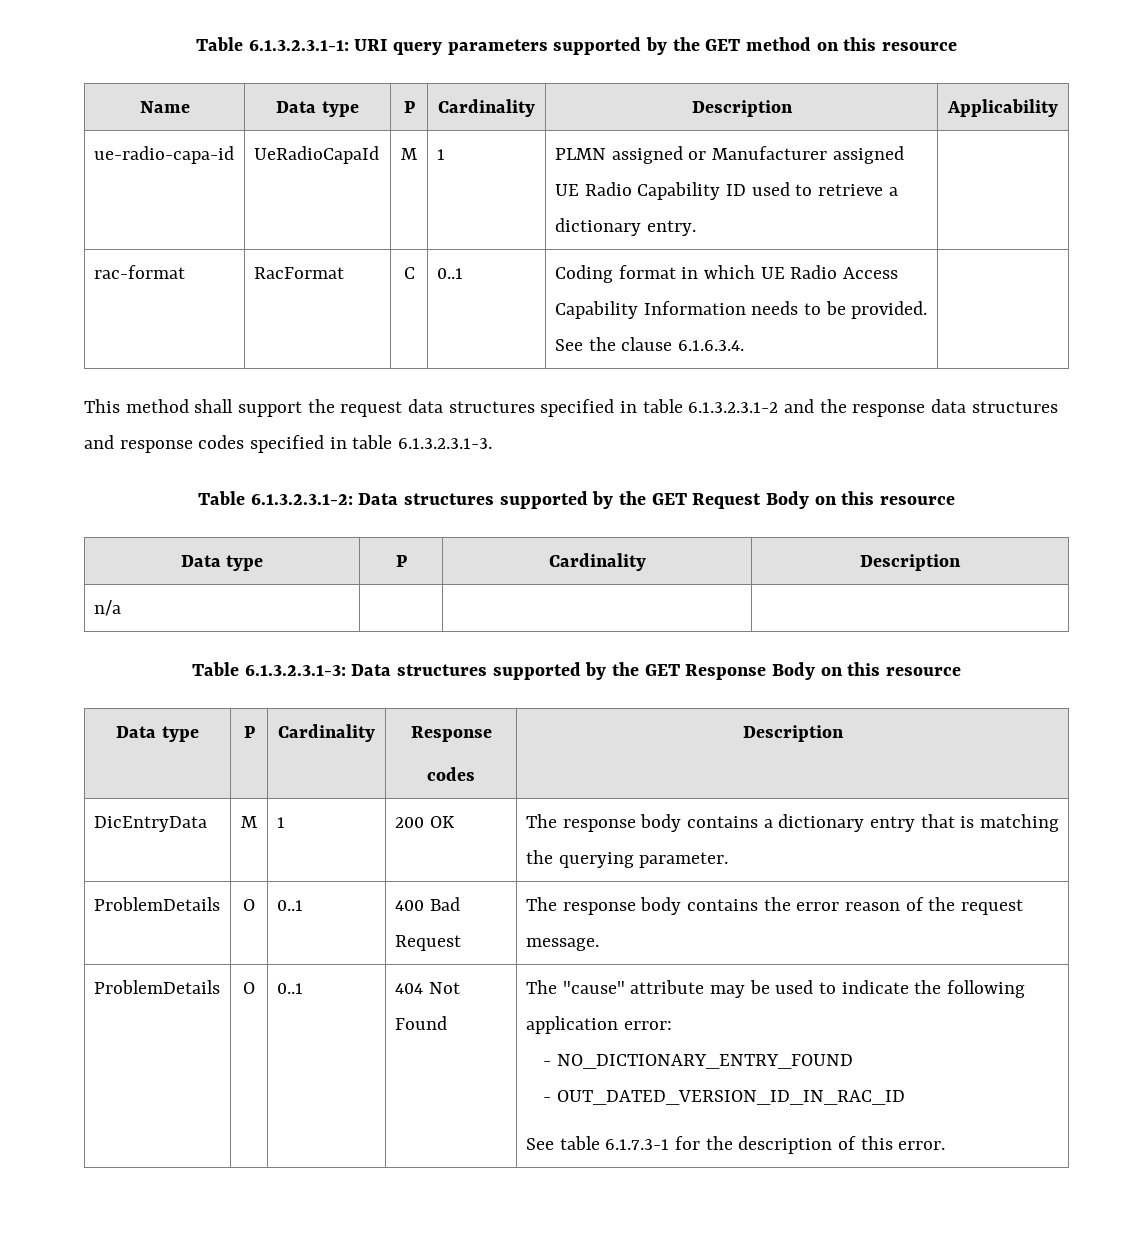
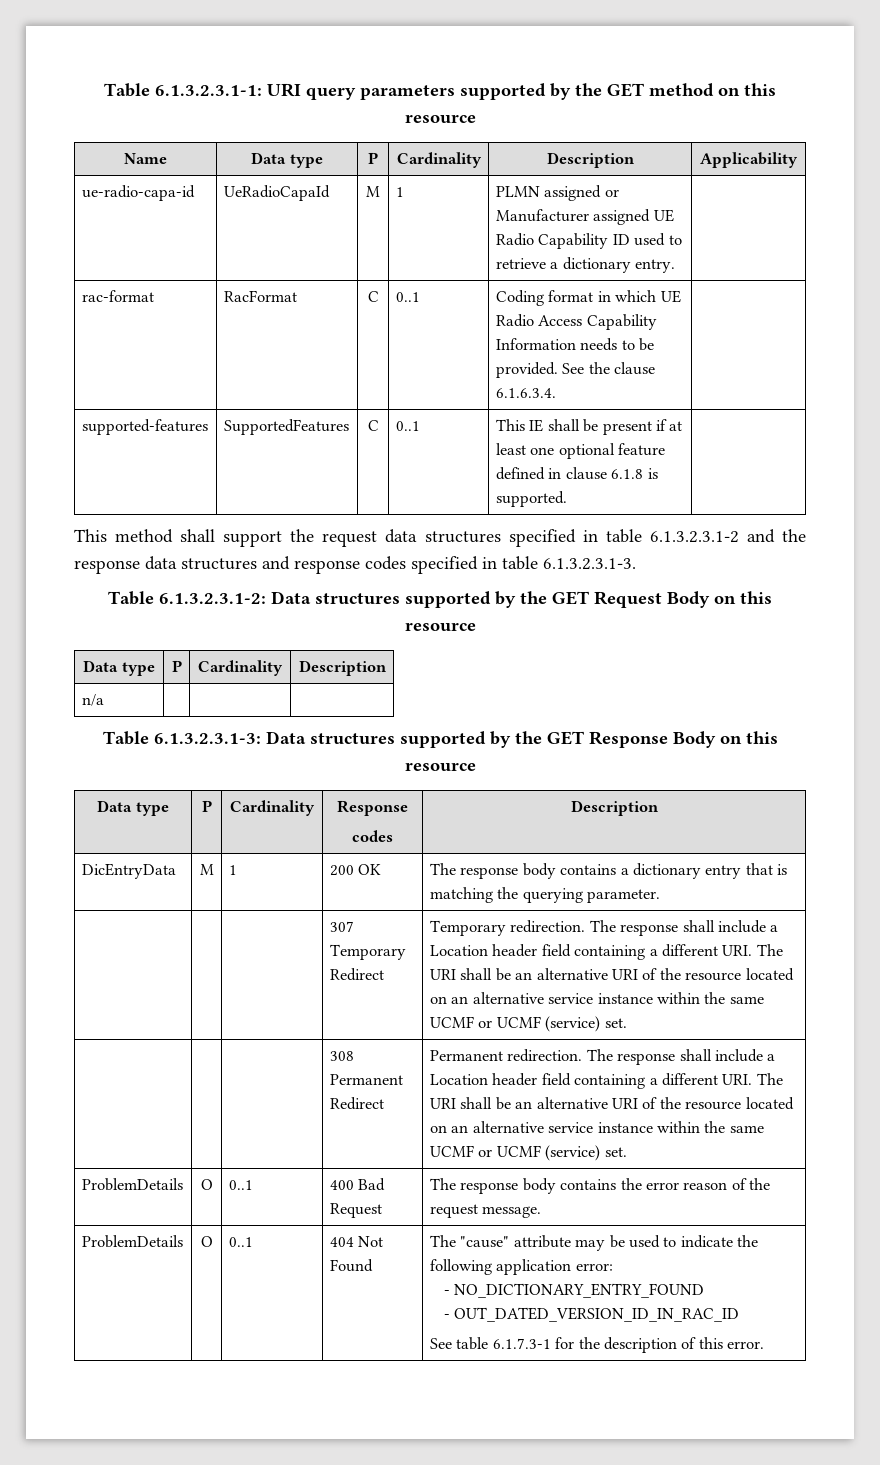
(744, 345) none -> [81,419,208,435] [223,419,349,435] [367,420,379,431] [395,421,420,431] [495,419,683,435] [495,443,666,459] [495,467,658,480] [495,491,567,507] // supported-features | SupportedFeatures | C | 0..1 | This IE shall be present if at least one optional feature defined in clause 6.1.8 is supported. |
(729, 860) none -> [329,921,354,932] [329,944,406,960] [329,968,384,981] [429,920,779,936] [429,944,783,960] [429,968,794,981] [429,992,764,1004] [429,1016,627,1032] [329,1051,354,1061] [329,1074,403,1085] [329,1097,384,1110] [429,1049,776,1065] [429,1073,783,1089] [429,1097,794,1110] [429,1121,764,1133] [429,1145,627,1161] // | | | 307 Temporary Redirect | Temporary redirection. The response shall include a Location header field containing a different URI. The URI shall be an alternative URI of the resource located on an alternative service instance within the same UCMF or UCMF (service) set. // | | | 308 Permanent Redirect | Permanent redirection. The response shall include a Location header field containing a different URI. The URI shall be an alternative URI of the resource located on an alternative service instance within the same UCMF or UCMF (service) set.

